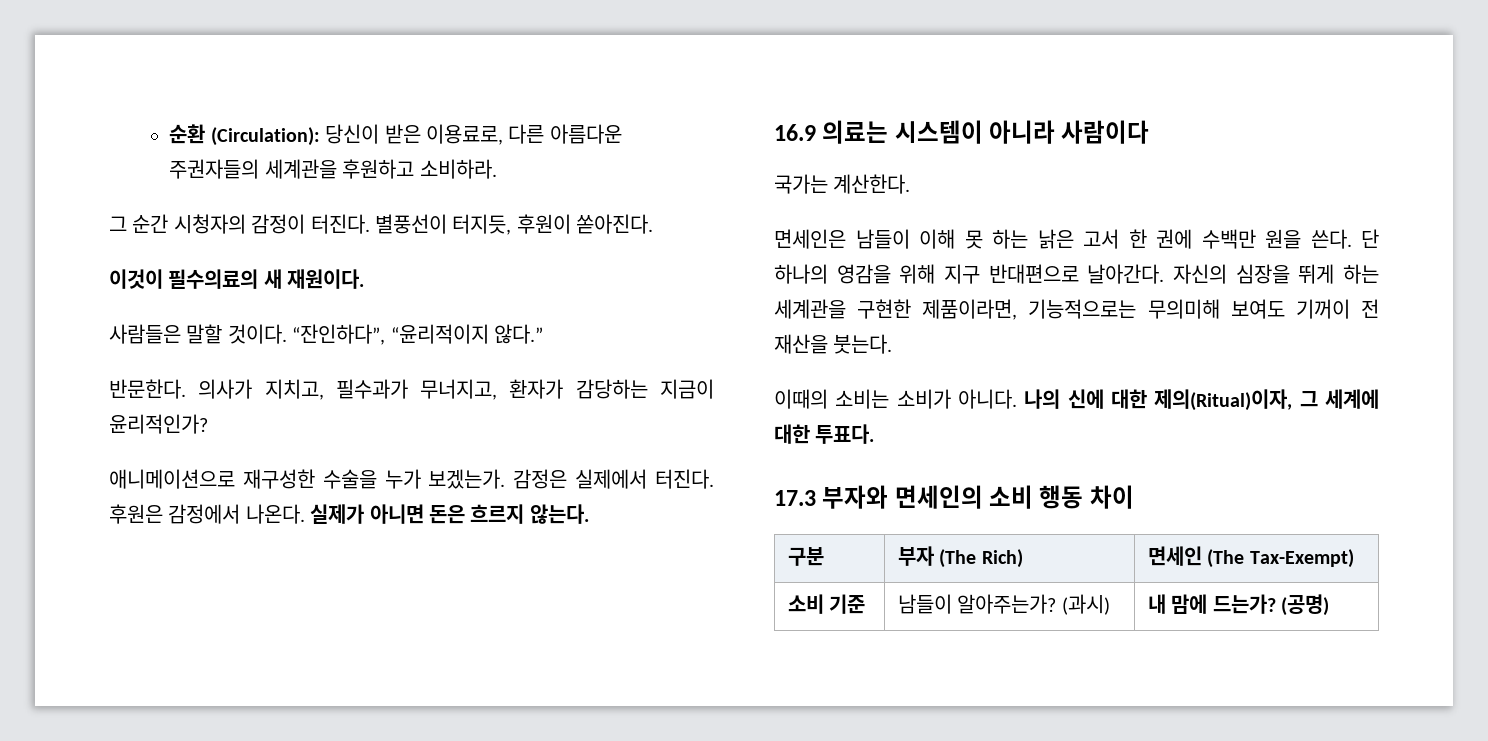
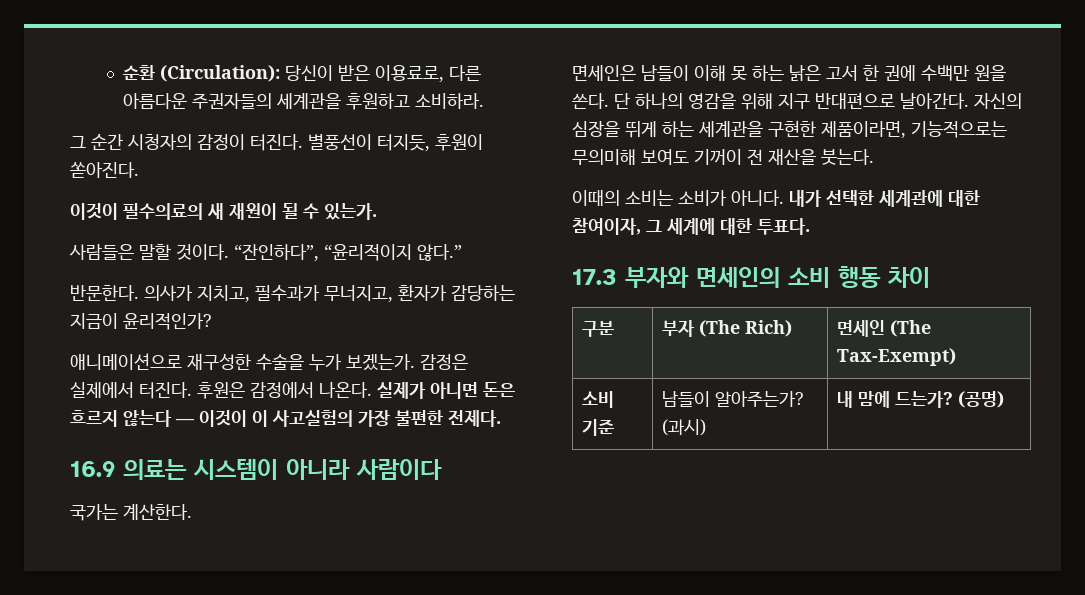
[287,269,365,289] 재원이다. -> [229,203,377,220] 재원이 될 수 있는가.
[529,504,589,524] 않는다. -> [123,410,501,427] 않는다 — 이것이 이 사고실험의 가장 불편한 전제다.
[1024,389,1293,411] 나의 신에 대한 제의(Ritual)이자, -> [789,190,980,207] [572,218,641,235] 내가 선택한 세계관에 대한 참여이자,

